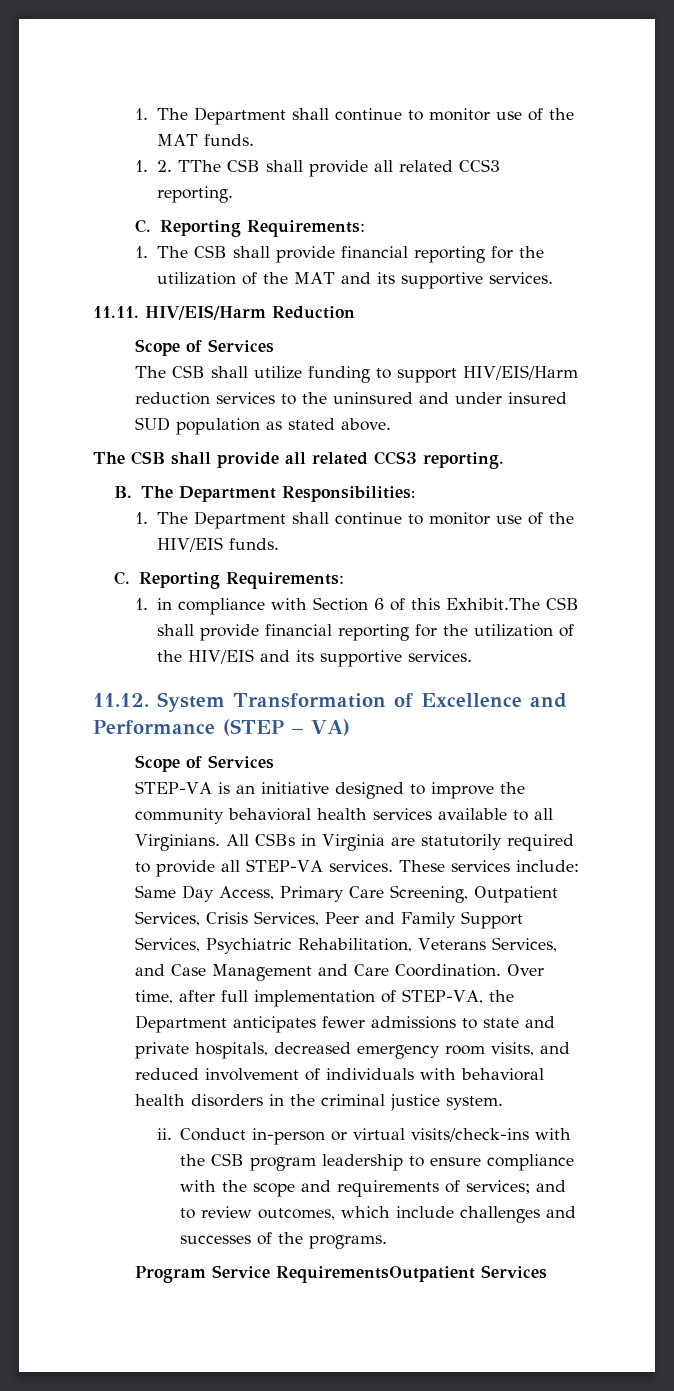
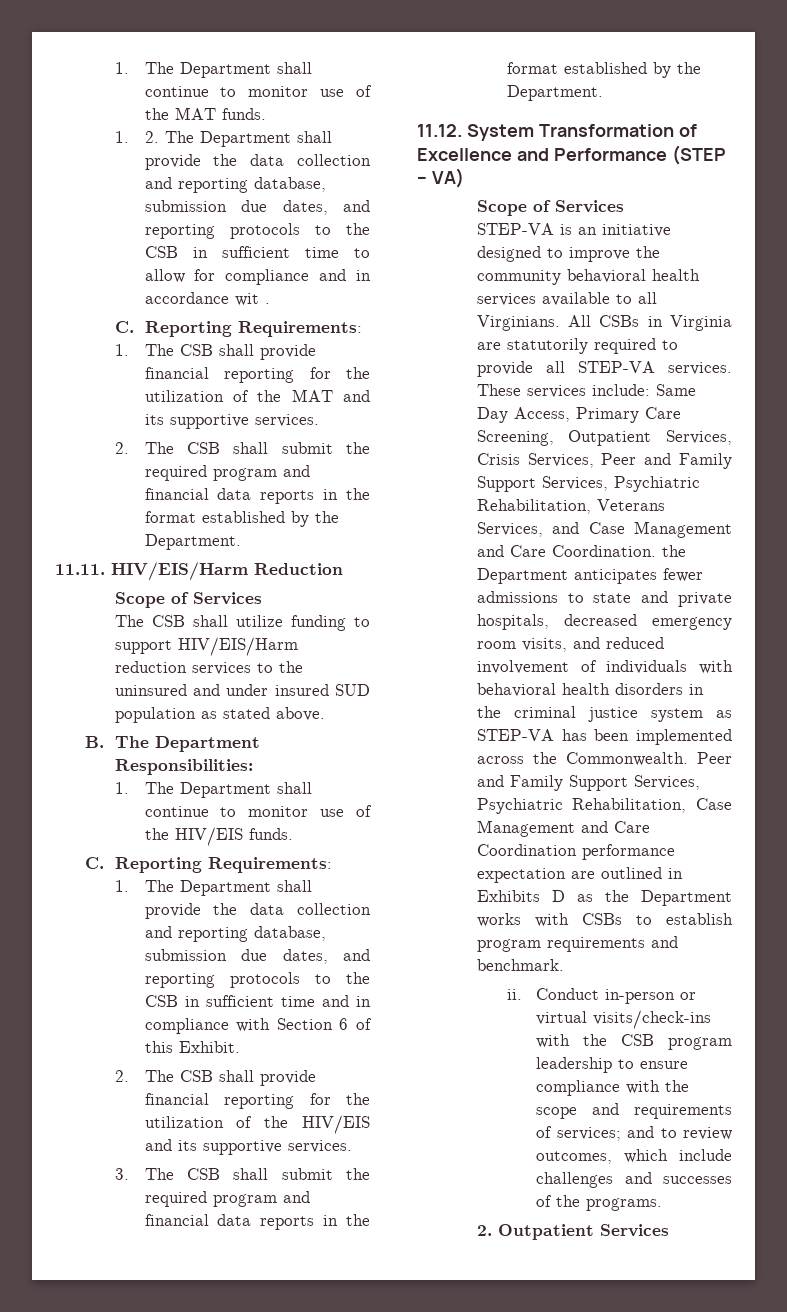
[178,159,501,177] [157,186,234,203] TThe CSB shall provide all related CCS3 reporting. -> [164,131,332,147] [144,154,371,170] [144,177,326,193] [144,200,370,215] [144,223,370,239] [144,246,370,258] [144,269,371,285] [144,292,270,306] The Department shall provide the data collection and reporting database, submission due dates, and reporting protocols to the CSB in sufficient time to allow for compliance and in accordance wit .
(554, 278) none -> [114,442,370,454] [144,465,310,481] [144,488,370,504] [144,511,339,527] [144,534,241,550] // 2. The CSB shall submit the required program and financial data reports in the format established by the Department.
[93,451,504,469] // The CSB shall provide all related CCS3 reporting. -> (325, 714) none
(149, 604) none -> [144,880,312,896] [144,903,371,919] [144,926,326,942] [144,949,370,964] [144,972,370,988] [144,995,349,1007] The Department shall provide the data collection and reporting database, submission due dates, and reporting protocols to the CSB in sufficient time and
[446,598,541,610] Exhibit.The -> [178,1041,240,1053] [114,1070,174,1082] Exhibit. // 2. The
(473, 656) none -> [114,1168,370,1180] [144,1191,310,1207] [144,1214,370,1230] [506,62,701,78] [506,85,603,101] // 3. The CSB shall submit the required program and financial data reports in the format established by the Department.
[507,964,545,976] [135,989,484,1007] Over time, after full implementation of STEP-VA, -> (656, 551) none
[446,1096,504,1110] system. -> [650,708,732,722] [476,729,732,745] [476,752,732,766] [476,775,700,791] [476,798,732,814] [476,820,650,837] [476,844,675,860] [476,867,683,883] [476,890,732,906] [476,913,733,927] [476,936,678,952] [476,959,564,971] system as STEP-VA has been implemented across the Commonwealth. Peer and Family Support Services, Psychiatric Rehabilitation, Case Management and Care Coordination performance expectation are outlined in Exhibits D as the Department works with CSBs to establish program requirements and benchmark.
[135,1265,476,1283] Program Service RequirementsOutpatient -> [476,1224,594,1240] 2. Outpatient

